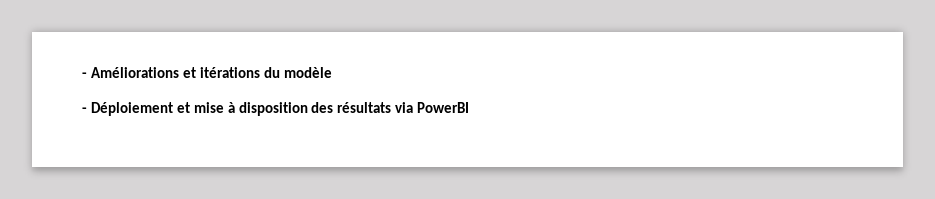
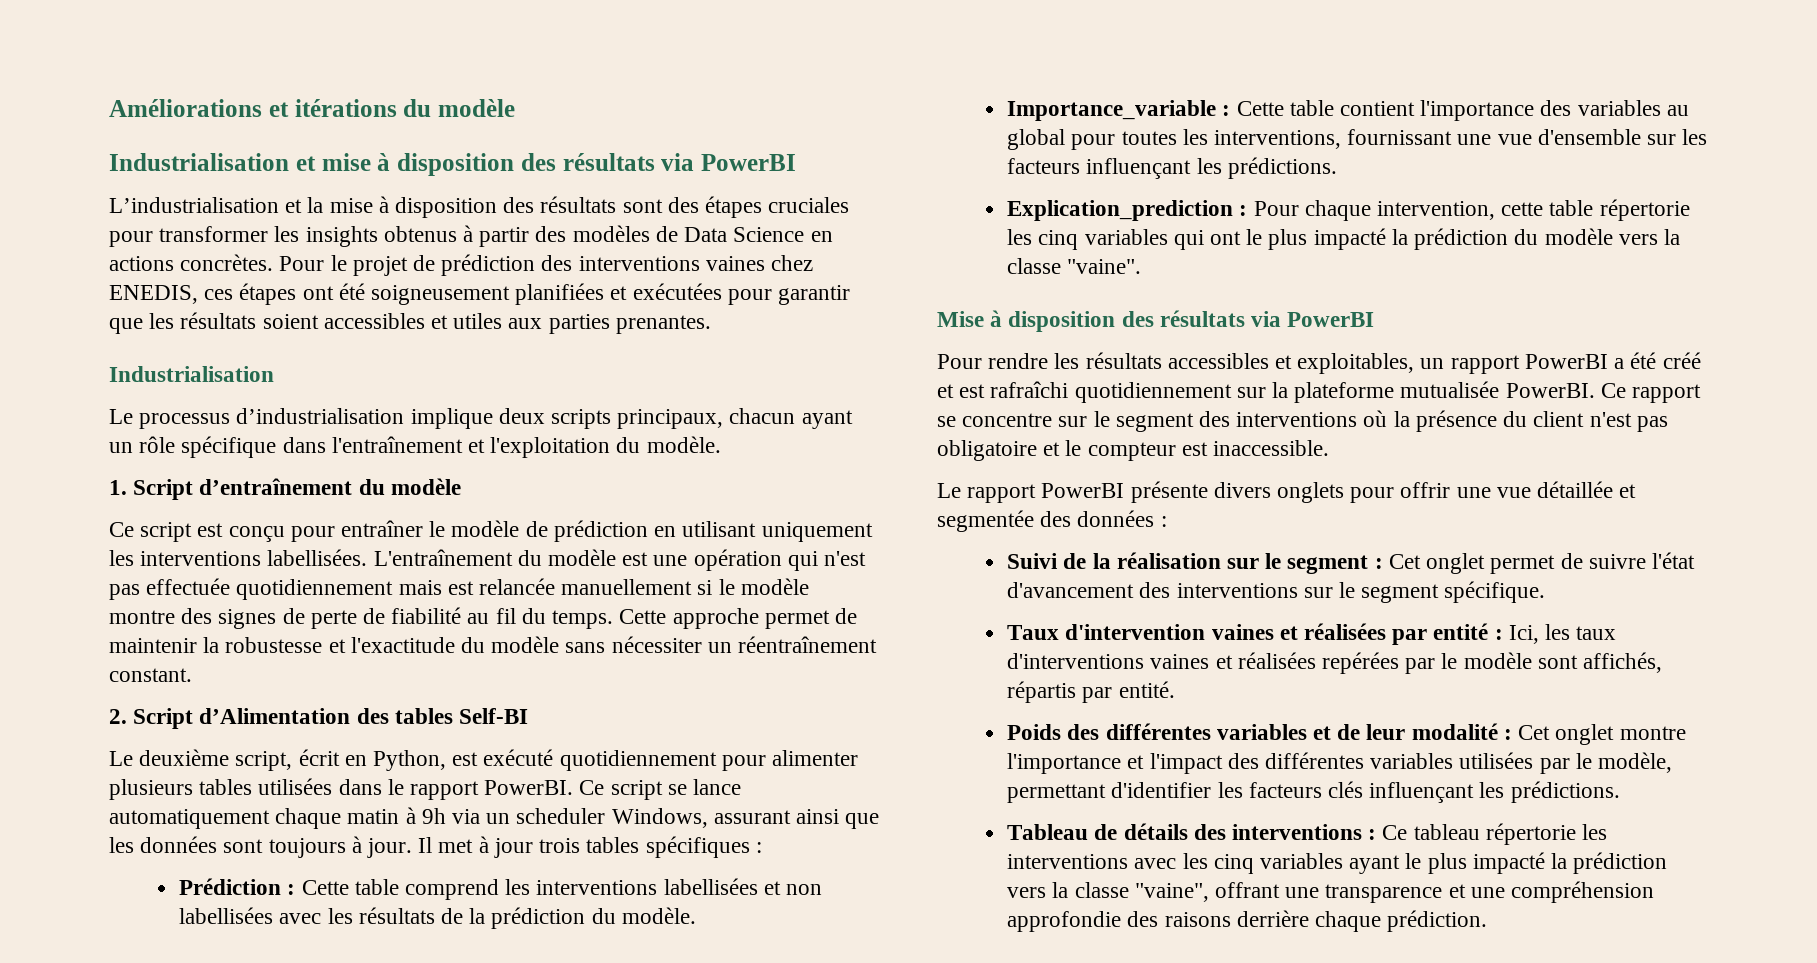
[82,72,87,78] - -> (109, 108) none
[82,102,173,116] - Déploiement -> [109,153,289,171] Industrialisation
(470, 107) none -> [109,196,850,218] [109,225,833,247] [109,254,814,276] [109,283,851,305] [109,312,711,334] [109,366,274,382] [109,408,853,429] [109,436,721,458] [109,478,461,500] [109,520,873,542] [109,549,867,571] [109,578,809,600] [109,607,857,629] [109,636,878,653] [109,668,192,682] [109,708,529,729] [109,749,859,771] [109,778,742,800] [109,807,880,829] [109,836,762,858] [179,878,823,900] [179,907,696,929] [1007,100,1689,121] [1007,129,1708,150] [1007,157,1337,179] [1007,199,1690,221] [1007,228,1680,250] [1007,258,1142,274] [937,310,1375,332] [937,352,1701,374] [937,381,1702,403] [937,410,1668,432] [937,440,1330,461] [937,481,1637,503] [937,510,1167,532] [1007,552,1695,574] [1007,581,1546,603] [1007,623,1617,645] [1007,652,1663,674] [1007,681,1175,703] [1007,723,1686,745] [1007,752,1673,774] [1007,781,1620,803] [1007,823,1608,845] [1007,852,1668,874] [1007,881,1655,903] [1007,910,1488,932] // L’industrialisation et la mise à disposition des résultats sont des étapes cruciales pour transformer les insights obtenus à partir des modèles de Data Science en actions concrètes. Pour le projet de prédiction des interventions vaines chez ENEDIS, ces étapes ont été soigneusement planifiées et exécutées pour garantir que les résultats soient accessibles et utiles aux parties prenantes. // Industrialisation // Le processus d’industrialisation implique deux scripts principaux, chacun ayant un rôle spécifique dans l'entraînement et l'exploitation du modèle. // 1. Script d’entraînement du modèle // Ce script est conçu pour entraîner le modèle de prédiction en utilisant uniquement les interventions labellisées. L'entraînement du modèle est une opération qui n'est pas effectuée quotidiennement mais est relancée manuellement si le modèle montre des signes de perte de fiabilité au fil du temps. Cette approche permet de maintenir la robustesse et l'exactitude du modèle sans nécessiter un réentraînement constant. // 2. Script d’Alimentation des tables Self-BI // Le deuxième script, écrit en Python, est exécuté quotidiennement pour alimenter plusieurs tables utilisées dans le rapport PowerBI. Ce script se lance automatiquement chaque matin à 9h via un scheduler Windows, assurant ainsi que les données sont toujours à jour. Il met à jour trois tables spécifiques : // Prédiction : Cette table comprend les interventions labellisées et non labellisées avec les résultats de la prédiction du modèle. // Importance_variable : Cette table contient l'importance des variables au global pour toutes les interventions, fournissant une vue d'ensemble sur les facteurs influençant les prédictions. // Explication_prediction : Pour chaque intervention, cette table répertorie les cinq variables qui ont le plus impacté la prédiction du modèle vers la classe "vaine". // Mise à disposition des résultats via PowerBI // Pour rendre les résultats accessibles et exploitables, un rapport PowerBI a été créé et est rafraîchi quotidiennement sur la plateforme mutualisée PowerBI. Ce rapport se concentre sur le segment des interventions où la présence du client n'est pas obligatoire et le compteur est inaccessible. // Le rapport PowerBI présente divers onglets pour offrir une vue détaillée et segmentée des données : // Suivi de la réalisation sur le segment : Cet onglet permet de suivre l'état d'avancement des interventions sur le segment spécifique. // Taux d'intervention vaines et réalisées par entité : Ici, les taux d'interventions vaines et réalisées repérées par le modèle sont affichés, répartis par entité. // Poids des différentes variables et de leur modalité : Cet onglet montre l'importance et l'impact des différentes variables utilisées par le modèle, permettant d'identifier les facteurs clés influençant les prédictions. // Tableau de détails des interventions : Ce tableau répertorie les interventions avec les cinq variables ayant le plus impacté la prédiction vers la classe "vaine", offrant une transparence et une compréhension approfondie des raisons derrière chaque prédiction.

